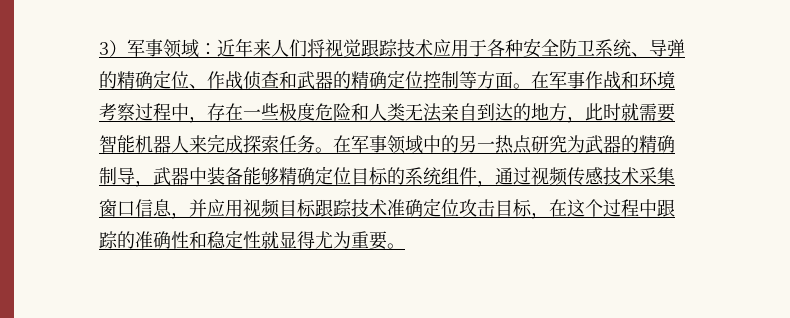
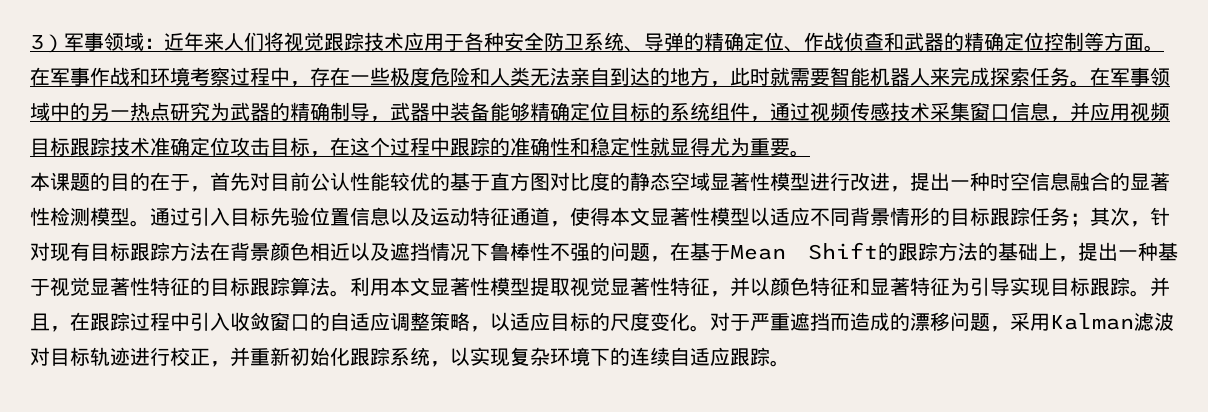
(405, 246) none -> [30,172,1170,192] [30,207,1170,227] [30,242,1178,262] [30,277,1170,297] [30,312,1174,332] [30,347,790,367] // 本课题的目的在于，首先对目前公认性能较优的基于直方图对比度的静态空域显著性模型进行改进，提出一种时空信息融合的显著性检测模型。通过引入目标先验位置信息以及运动特征通道，使得本文显著性模型以适应不同背景情形的目标跟踪任务；其次，针对现有目标跟踪方法在背景颜色相近以及遮挡情况下鲁棒性不强的问题，在基于Mean Shift的跟踪方法的基础上，提出一种基于视觉显著性特征的目标跟踪算法。利用本文显著性模型提取视觉显著性特征，并以颜色特征和显著特征为引导实现目标跟踪。并且，在跟踪过程中引入收敛窗口的自适应调整策略，以适应目标的尺度变化。对于严重遮挡而造成的漂移问题，采用Kalman滤波对目标轨迹进行校正，并重新初始化跟踪系统，以实现复杂环境下的连续自适应跟踪。

